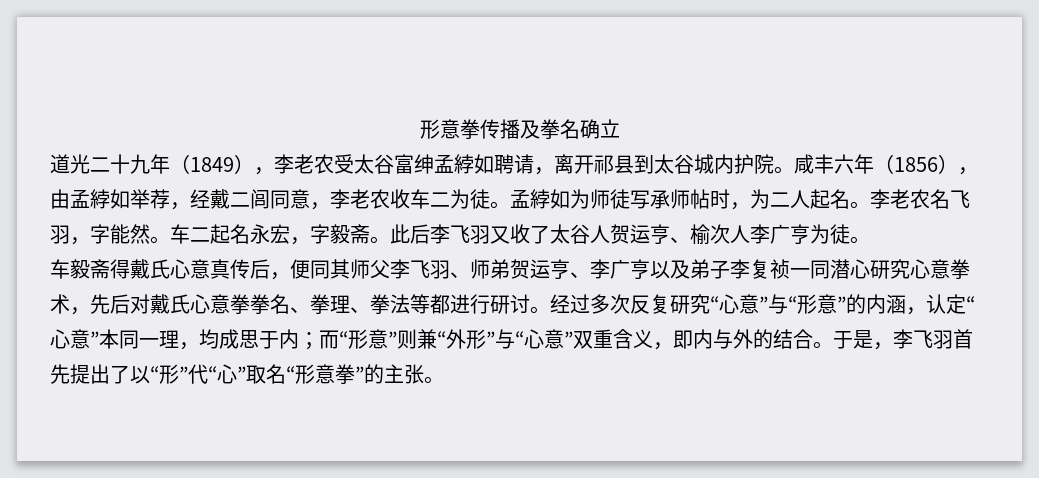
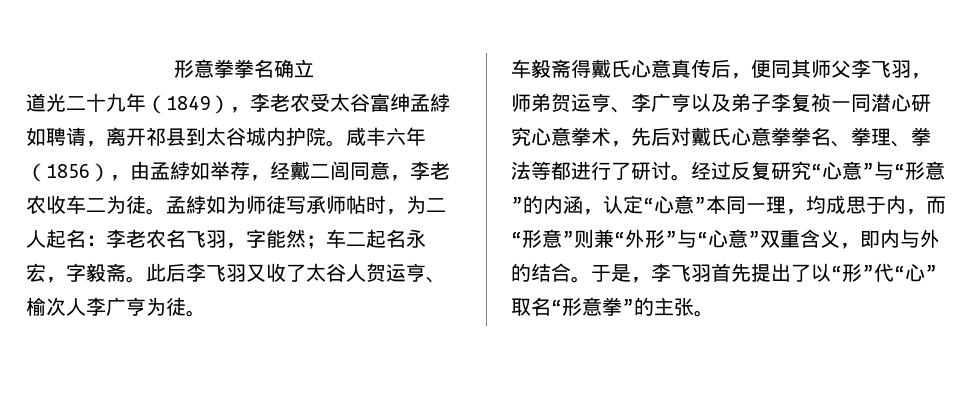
[419,119,540,139] 形意拳传播及 -> [173,59,234,78] 形意拳
[850,201,870,209] 。 -> [86,235,106,246] ：
[150,236,170,244] 。 -> [306,235,326,249] ；
[450,272,470,278] 、 -> [911,73,931,79] ，
(490, 304) none -> [611,162,631,180] 了
[590,294,630,314] 多次 -> (731, 170) none
[299,332,319,350] ； -> [906,209,926,215] ，

